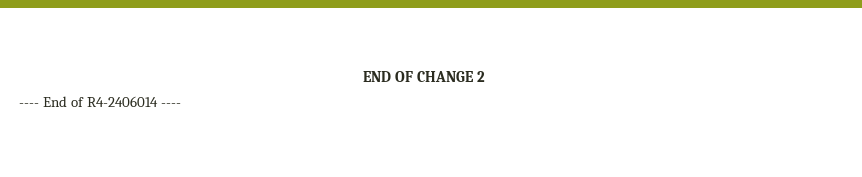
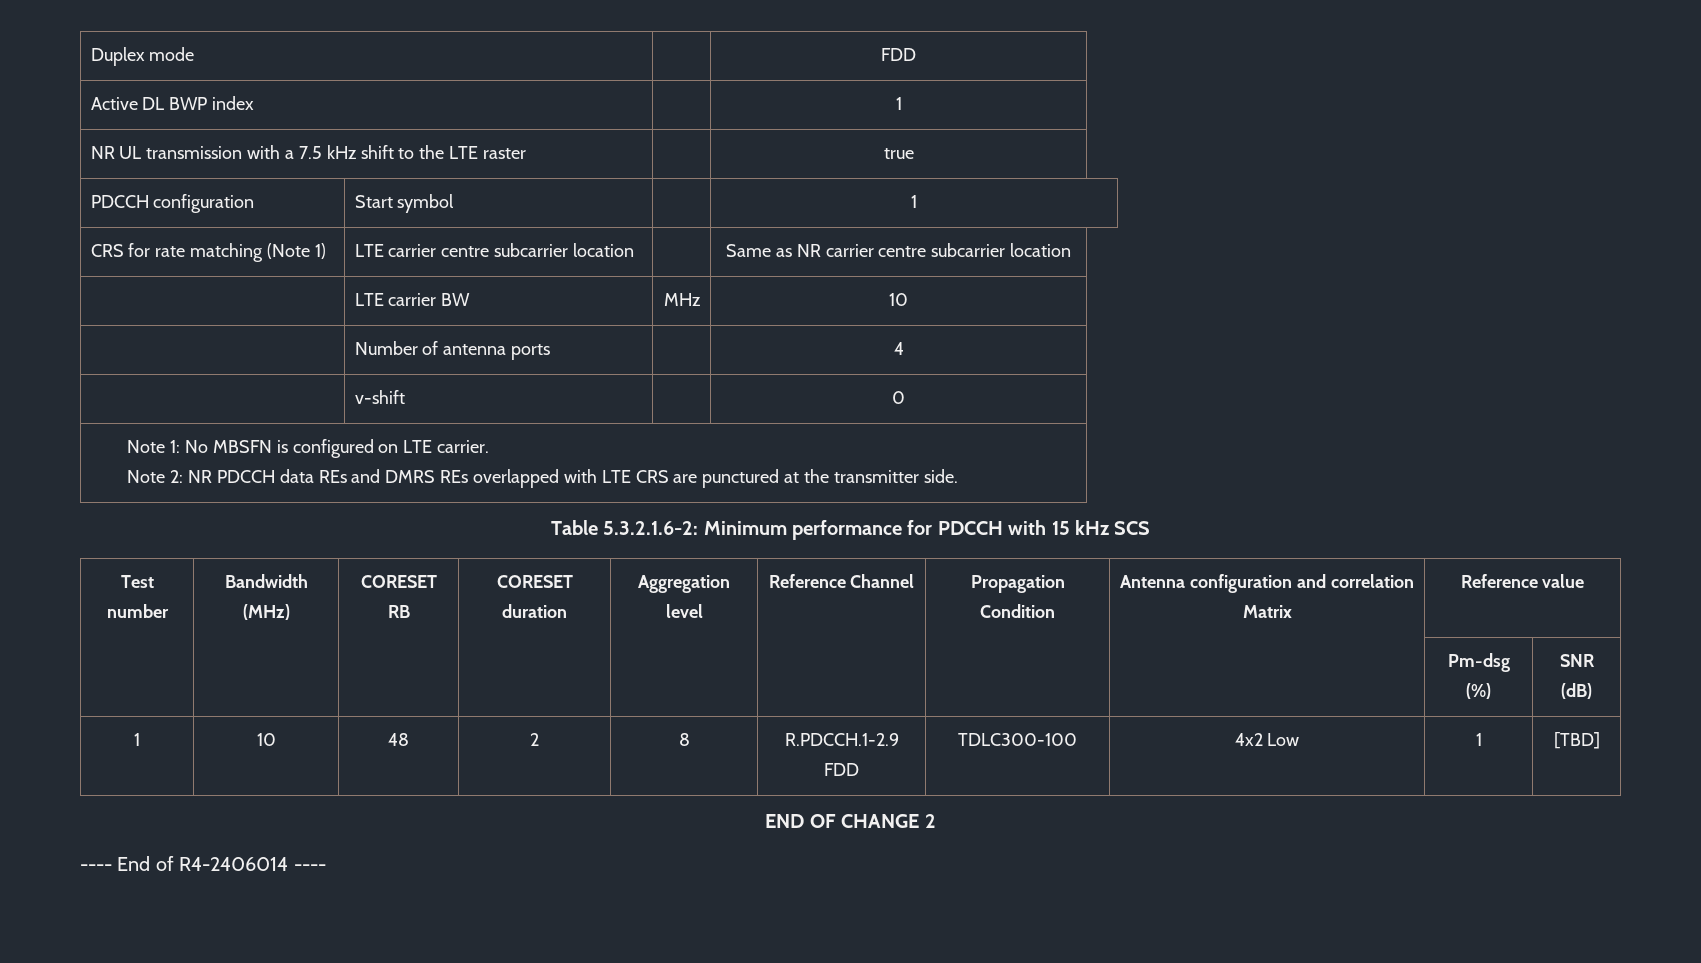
(363, 76) none -> [90,47,195,66] [881,48,916,61] [90,96,255,110] [895,97,902,110] [90,145,527,159] [883,148,914,159] [90,194,255,213] [354,194,455,213] [911,195,917,208] [90,243,326,262] [354,243,635,257] [725,243,1072,257] [354,293,471,306] [663,293,701,306] [889,293,908,306] [354,341,551,360] [893,342,904,355] [354,390,405,404] [892,391,905,404] [127,439,490,458] [127,469,958,488] [550,520,1151,540] [120,575,154,588] [106,604,169,618] [224,574,308,588] [242,604,290,620] [360,575,437,588] [387,605,410,618] [496,575,573,588] [502,604,567,618] [638,575,730,593] [665,604,703,618] [768,574,915,588] [970,575,1065,593] [980,604,1055,618] [1120,574,1414,593] [1242,605,1292,618] [1460,574,1585,588] [1447,653,1510,672] [1466,683,1491,699] [1559,654,1595,667] [1561,683,1592,699] [134,733,140,746] [256,733,276,746] [388,733,409,746] [530,733,539,746] [678,733,690,746] [784,733,899,746] [824,763,859,776] [958,733,1077,746] [1234,733,1300,746] [1475,733,1482,746] [1553,732,1600,749] Duplex mode | | FDD // Active DL BWP index | | 1 // NR UL transmission with a 7.5 kHz shift to the LTE raster | | true // PDCCH configuration | Start symbol | | 1 // CRS for rate matching (Note 1) | LTE carrier centre subcarrier location | | Same as NR carrier centre subcarrier location // | LTE carrier BW | MHz | 10 // | Number of antenna ports | | 4 // | v-shift | | 0 // Note 1: No MBSFN is configured on LTE carrier. // Note 2: NR PDCCH data REs and DMRS REs overlapped with LTE CRS are punctured at the transmitter side. // Table 5.3.2.1.6-2: Minimum performance for PDCCH with 15 kHz SCS // Test number | Bandwidth (MHz) | CORESET RB | CORESET duration | Aggregation level | Reference Channel | Propagation Condition | Antenna configuration and correlation Matrix | Reference value // | | | | | | | | Pm-dsg (%) | SNR (dB) // 1 | 10 | 48 | 2 | 8 | R.PDCCH.1-2.9 FDD | TDLC300-100 | 4x2 Low | 1 | [TBD] //

